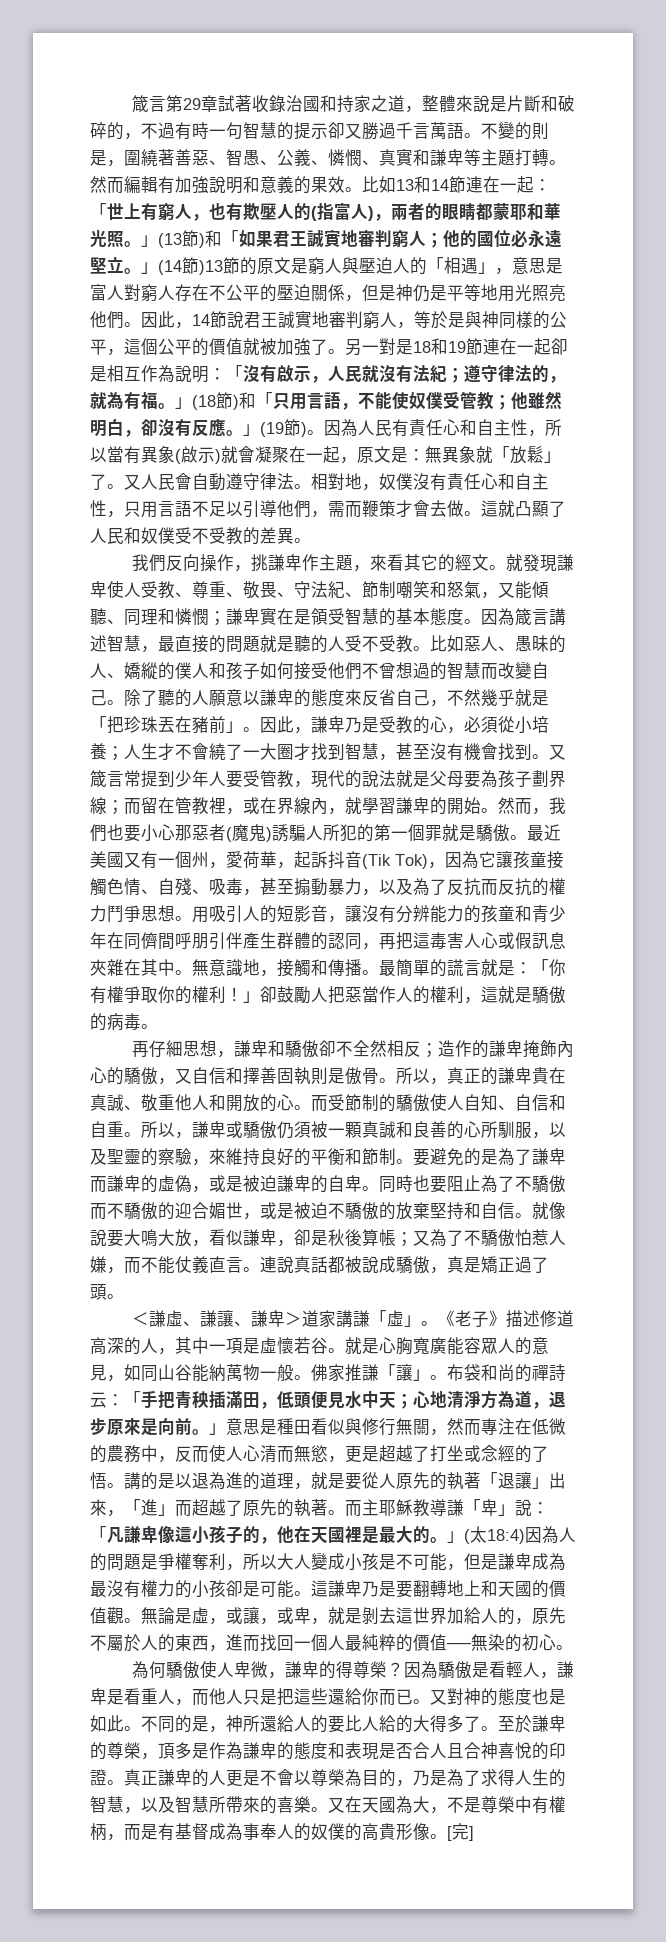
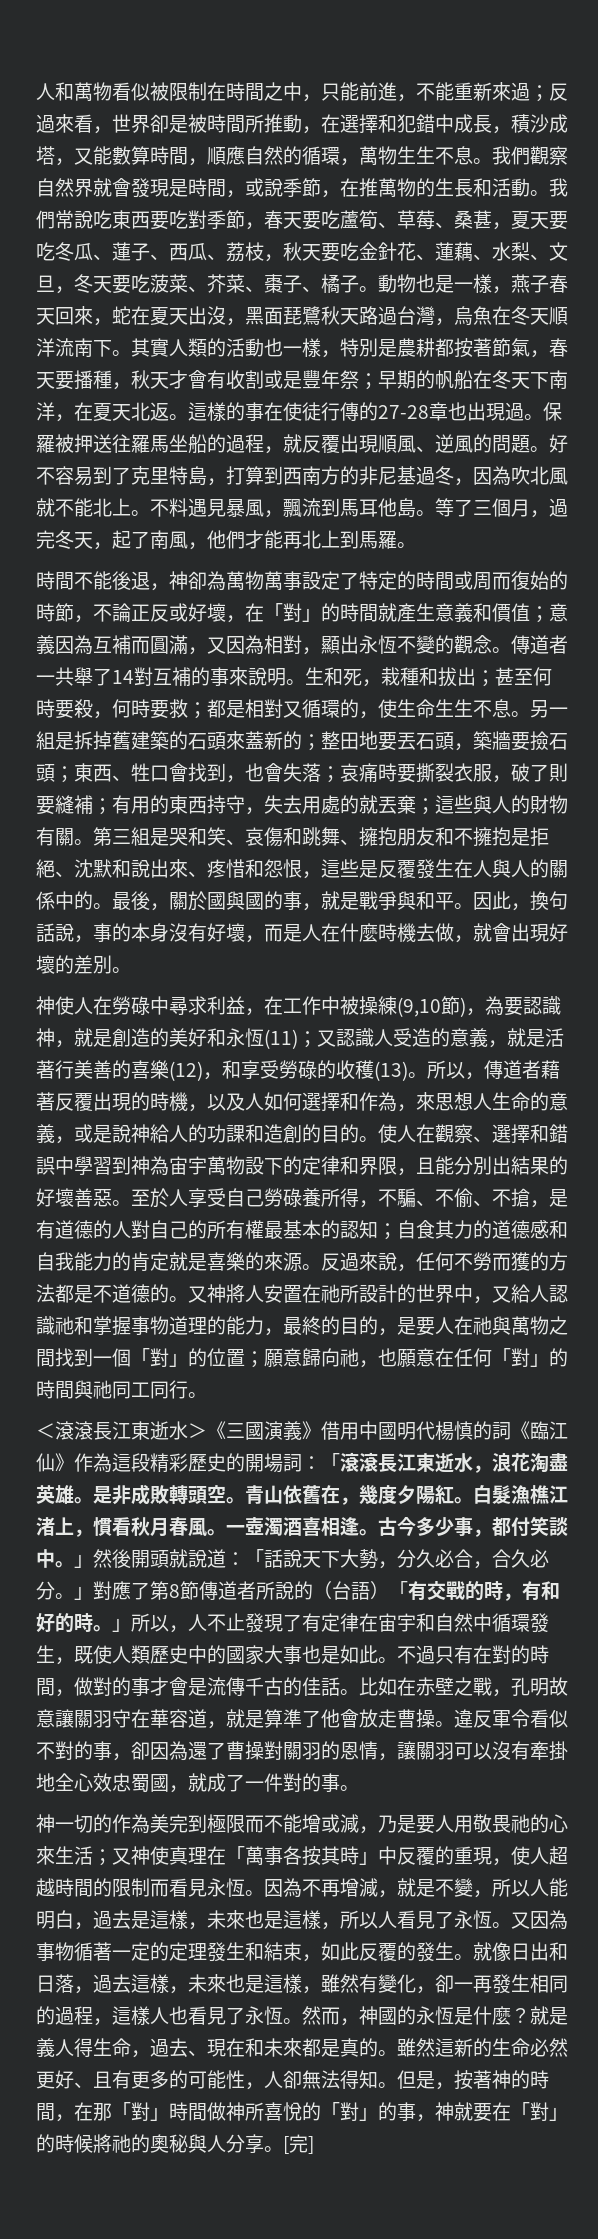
[131,95,575,113] [90,121,549,140] [90,149,566,167] [90,176,551,194] [90,203,561,221] [90,230,562,248] [90,257,563,275] [90,284,566,302] [90,311,567,329] [90,338,568,356] [90,365,566,383] [90,391,562,410] [90,419,562,437] [90,445,561,464] [90,473,549,491] [90,500,566,518] [90,527,311,545] [131,554,574,572] [90,581,549,599] [90,608,566,626] [90,635,566,653] [90,661,549,680] [90,689,549,707] [90,716,549,734] [90,743,566,761] [90,770,566,788] [90,797,566,815] [90,824,561,842] [90,851,564,869] [90,878,566,896] [90,905,566,923] [90,932,566,950] [90,959,566,977] [90,986,566,1004] [90,1013,158,1031] [131,1040,574,1058] [90,1067,566,1085] [90,1094,566,1112] [90,1121,566,1139] [90,1148,566,1166] [90,1175,566,1193] [90,1202,566,1220] [90,1229,566,1247] [90,1256,549,1274] [90,1284,124,1300] [131,1310,574,1328] [90,1337,549,1355] [90,1364,566,1382] [90,1390,566,1409] [90,1418,566,1436] [90,1445,549,1463] [90,1472,566,1490] [90,1499,549,1517] [90,1526,576,1544] [90,1552,566,1571] [90,1580,566,1598] [90,1607,566,1625] [90,1634,573,1652] [131,1661,574,1679] [90,1688,566,1706] [90,1715,566,1733] [90,1742,566,1760] [90,1769,566,1787] [90,1796,566,1814] [90,1823,430,1841] 箴言第29章試著收錄治國和持家之道，整體來說是片斷和破碎的，不過有時一句智慧的提示卻又勝過千言萬語。不變的則是，圍繞著善惡、智愚、公義、憐憫、真實和謙卑等主題打轉。然而編輯有加強說明和意義的果效。比如13和14節連在一起：「世上有窮人，也有欺壓人的(指富人)，兩者的眼睛都蒙耶和華光照。」(13節)和「如果君王誠實地審判窮人；他的國位必永遠堅立。」(14節)13節的原文是窮人與壓迫人的「相遇」，意思是富人對窮人存在不公平的壓迫關係，但是神仍是平等地用光照亮他們。因此，14節說君王誠實地審判窮人，等於是與神同樣的公平，這個公平的價值就被加強了。另一對是18和19節連在一起卻是相互作為說明：「沒有啟示，人民就沒有法紀；遵守律法的，就為有福。」(18節)和「只用言語，不能使奴僕受管教；他雖然明白，卻沒有反應。」(19節)。因為人民有責任心和自主性，所以當有異象(啟示)就會凝聚在一起，原文是：無異象就「放鬆」了。又人民會自動遵守律法。相對地，奴僕沒有責任心和自主性，只用言語不足以引導他們，需而鞭策才會去做。這就凸顯了人民和奴僕受不受教的差異。 // 我們反向操作，挑謙卑作主題，來看其它的經文。就發現謙卑使人受教、尊重、敬畏、守法紀、節制嘲笑和怒氣，又能傾聽、同理和憐憫；謙卑實在是領受智慧的基本態度。因為箴言講述智慧，最直接的問題就是聽的人受不受教。比如惡人、愚昧的人、嬌縱的僕人和孩子如何接受他們不曾想過的智慧而改變自己。除了聽的人願意以謙卑的態度來反省自己，不然幾乎就是「把珍珠丟在豬前」。因此，謙卑乃是受教的心，必須從小培養；人生才不會繞了一大圈才找到智慧，甚至沒有機會找到。又箴言常提到少年人要受管教，現代的說法就是父母要為孩子劃界線；而留在管教裡，或在界線內，就學習謙卑的開始。然而，我們也要小心那惡者(魔鬼)誘騙人所犯的第一個罪就是驕傲。最近美國又有一個州，愛荷華，起訴抖音(Tik Tok)，因為它讓孩童接觸色情、自殘、吸毒，甚至搧動暴力，以及為了反抗而反抗的權力鬥爭思想。用吸引人的短影音，讓沒有分辨能力的孩童和青少年在同儕間呼朋引伴產生群體的認同，再把這毒害人心或假訊息夾雜在其中。無意識地，接觸和傳播。最簡單的謊言就是：「你有權爭取你的權利！」卻鼓勵人把惡當作人的權利，這就是驕傲的病毒。 // 再仔細思想，謙卑和驕傲卻不全然相反；造作的謙卑掩飾內心的驕傲，又自信和擇善固執則是傲骨。所以，真正的謙卑貴在真誠、敬重他人和開放的心。而受節制的驕傲使人自知、自信和自重。所以，謙卑或驕傲仍須被一顆真誠和良善的心所馴服，以及聖靈的察驗，來維持良好的平衡和節制。要避免的是為了謙卑而謙卑的虛偽，或是被迫謙卑的自卑。同時也要阻止為了不驕傲而不驕傲的迎合媚世，或是被迫不驕傲的放棄堅持和自信。就像說要大鳴大放，看似謙卑，卻是秋後算帳；又為了不驕傲怕惹人嫌，而不能仗義直言。連說真話都被說成驕傲，真是矯正過了頭。 // ＜謙虛、謙讓、謙卑＞道家講謙「虛」。《老子》描述修道高深的人，其中一項是虛懷若谷。就是心胸寬廣能容眾人的意見，如同山谷能納萬物一般。佛家推謙「讓」。布袋和尚的禪詩云：「手把青秧插滿田，低頭便見水中天；心地清淨方為道，退步原來是向前。」意思是種田看似與修行無關，然而專注在低微的農務中，反而使人心清而無慾，更是超越了打坐或念經的了悟。講的是以退為進的道理，就是要從人原先的執著「退讓」出來，「進」而超越了原先的執著。而主耶穌教導謙「卑」說：「凡謙卑像這小孩子的，他在天國裡是最大的。」(太18:4)因為人的問題是爭權奪利，所以大人變成小孩是不可能，但是謙卑成為最沒有權力的小孩卻是可能。這謙卑乃是要翻轉地上和天國的價值觀。無論是虛，或讓，或卑，就是剝去這世界加給人的，原先不屬於人的東西，進而找回一個人最純粹的價值──無染的初心。 // 為何驕傲使人卑微，謙卑的得尊榮？因為驕傲是看輕人，謙卑是看重人，而他人只是把這些還給你而已。又對神的態度也是如此。不同的是，神所還給人的要比人給的大得多了。至於謙卑的尊榮，頂多是作為謙卑的態度和表現是否合人且合神喜悅的印證。真正謙卑的人更是不會以尊榮為目的，乃是為了求得人生的智慧，以及智慧所帶來的喜樂。又在天國為大，不是尊榮中有權柄，而是有基督成為事奉人的奴僕的高貴形像 -> [36,82,568,102] [36,114,568,134] [36,146,568,166] [36,178,568,198] [36,210,568,230] [36,242,568,262] [36,274,568,294] [36,306,568,326] [36,338,568,358] [36,370,568,390] [36,402,562,422] [36,434,568,454] [36,466,568,486] [36,498,568,518] [36,530,416,550] [36,571,568,591] [36,603,568,623] [36,635,568,655] [36,667,552,687] [36,699,568,719] [36,731,568,751] [36,763,568,783] [36,795,568,815] [36,827,549,847] [36,859,568,879] [36,891,568,911] [36,923,568,943] [36,955,131,974] [36,996,561,1017] [36,1028,564,1049] [36,1060,560,1081] [36,1092,568,1112] [36,1124,568,1144] [36,1156,568,1176] [36,1188,568,1208] [36,1220,568,1240] [36,1252,568,1272] [36,1284,568,1304] [36,1316,568,1336] [36,1348,568,1368] [36,1380,207,1399] [36,1421,568,1441] [36,1452,568,1473] [36,1484,568,1505] [36,1517,568,1537] [36,1549,549,1569] [36,1581,560,1601] [36,1613,549,1633] [36,1645,549,1665] [36,1677,568,1697] [36,1709,568,1729] [36,1741,568,1761] [36,1773,359,1793] [36,1814,568,1834] [36,1846,568,1866] [36,1878,568,1898] [36,1910,568,1930] [36,1942,568,1962] [36,1974,568,1994] [36,2006,568,2026] [36,2038,568,2058] [36,2070,549,2090] [36,2102,568,2122] [36,2134,264,2154] 人和萬物看似被限制在時間之中，只能前進，不能重新來過；反過來看，世界卻是被時間所推動，在選擇和犯錯中成長，積沙成塔，又能數算時間，順應自然的循環，萬物生生不息。我們觀察自然界就會發現是時間，或說季節，在推萬物的生長和活動。我們常說吃東西要吃對季節，春天要吃蘆筍、草莓、桑葚，夏天要吃冬瓜、蓮子、西瓜、荔枝，秋天要吃金針花、蓮藕、水梨、文旦，冬天要吃菠菜、芥菜、棗子、橘子。動物也是一樣，燕子春天回來，蛇在夏天出沒，黑面琵鷺秋天路過台灣，烏魚在冬天順洋流南下。其實人類的活動也一樣，特別是農耕都按著節氣，春天要播種，秋天才會有收割或是豐年祭；早期的帆船在冬天下南洋，在夏天北返。這樣的事在使徒行傳的27-28章也出現過。保羅被押送往羅馬坐船的過程，就反覆出現順風、逆風的問題。好不容易到了克里特島，打算到西南方的非尼基過冬，因為吹北風就不能北上。不料遇見暴風，飄流到馬耳他島。等了三個月，過完冬天，起了南風，他們才能再北上到馬羅。 // 時間不能後退，神卻為萬物萬事設定了特定的時間或周而復始的時節，不論正反或好壞，在「對」的時間就產生意義和價值；意義因為互補而圓滿，又因為相對，顯出永恆不變的觀念。傳道者一共舉了14對互補的事來說明。生和死，栽種和拔出；甚至何時要殺，何時要救；都是相對又循環的，使生命生生不息。另一組是拆掉舊建築的石頭來蓋新的；整田地要丟石頭，築牆要撿石頭；東西、牲口會找到，也會失落；哀痛時要撕裂衣服，破了則要縫補；有用的東西持守，失去用處的就丟棄；這些與人的財物有關。第三組是哭和笑、哀傷和跳舞、擁抱朋友和不擁抱是拒絕、沈默和說出來、疼惜和怨恨，這些是反覆發生在人與人的關係中的。最後，關於國與國的事，就是戰爭與和平。因此，換句話說，事的本身沒有好壞，而是人在什麼時機去做，就會出現好壞的差別。 // 神使人在勞碌中尋求利益，在工作中被操練(9,10節)，為要認識神，就是創造的美好和永恆(11)；又認識人受造的意義，就是活著行美善的喜樂(12)，和享受勞碌的收穫(13)。所以，傳道者藉著反覆出現的時機，以及人如何選擇和作為，來思想人生命的意義，或是說神給人的功課和造創的目的。使人在觀察、選擇和錯誤中學習到神為宙宇萬物設下的定律和界限，且能分別出結果的好壞善惡。至於人享受自己勞碌養所得，不騙、不偷、不搶，是有道德的人對自己的所有權最基本的認知；自食其力的道德感和自我能力的肯定就是喜樂的來源。反過來說，任何不勞而獲的方法都是不道德的。又神將人安置在祂所設計的世界中，又給人認識祂和掌握事物道理的能力，最終的目的，是要人在祂與萬物之間找到一個「對」的位置；願意歸向祂，也願意在任何「對」的時間與祂同工同行。 // ＜滾滾長江東逝水＞《三國演義》借用中國明代楊慎的詞《臨江仙》作為這段精彩歷史的開場詞：「滾滾長江東逝水，浪花淘盡英雄。是非成敗轉頭空。青山依舊在，幾度夕陽紅。白髮漁樵江渚上，慣看秋月春風。一壺濁酒喜相逢。古今多少事，都付笑談中。」然後開頭就說道：「話說天下大勢，分久必合，合久必分。」對應了第8節傳道者所說的（台語）「有交戰的時，有和好的時。」所以，人不止發現了有定律在宙宇和自然中循環發生，既使人類歷史中的國家大事也是如此。不過只有在對的時間，做對的事才會是流傳千古的佳話。比如在赤壁之戰，孔明故意讓關羽守在華容道，就是算準了他會放走曹操。違反軍令看似不對的事，卻因為還了曹操對關羽的恩情，讓關羽可以沒有牽掛地全心效忠蜀國，就成了一件對的事。 // 神一切的作為美完到極限而不能增或減，乃是要人用敬畏祂的心來生活；又神使真理在「萬事各按其時」中反覆的重現，使人超越時間的限制而看見永恆。因為不再增減，就是不變，所以人能明白，過去是這樣，未來也是這樣，所以人看見了永恆。又因為事物循著一定的定理發生和結束，如此反覆的發生。就像日出和日落，過去這樣，未來也是這樣，雖然有變化，卻一再發生相同的過程，這樣人也看見了永恆。然而，神國的永恆是什麼？就是義人得生命，過去、現在和未來都是真的。雖然這新的生命必然更好、且有更多的可能性，人卻無法得知。但是，按著神的時間，在那「對」時間做神所喜悅的「對」的事，神就要在「對」的時候將祂的奧秘與人分享

